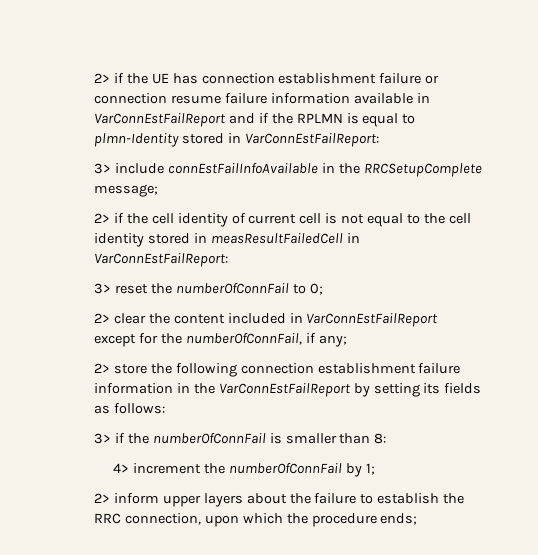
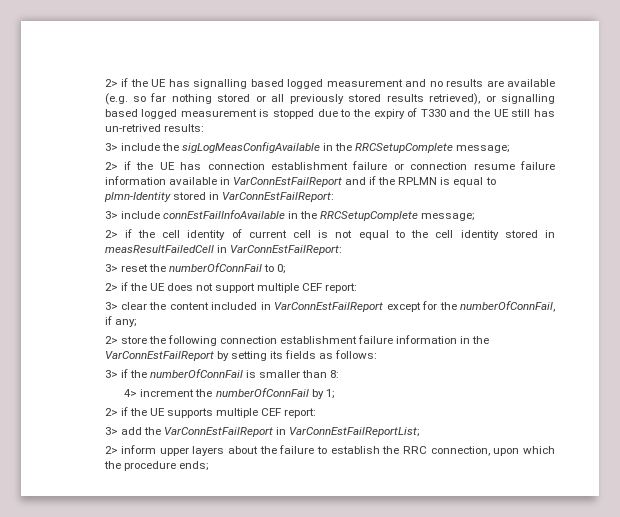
[93,73,198,84] 2> if the UE has -> [104,78,555,89] [104,93,555,105] [104,108,555,119] [104,124,204,132] [104,142,511,153] [104,161,202,170] 2> if the UE has signalling based logged measurement and no results are available (e.g. so far nothing stored or all previously stored results retrieved), or signalling based logged measurement is stopped due to the expiry of T330 and the UE still has un-retrived results: // 3> include the sigLogMeasConfigAvailable in the RRCSetupComplete message; // 2> if the UE has
(110, 318) none -> [120,282,358,293] [104,302,118,310] if the UE does not support multiple CEF report: // 3>
(375, 469) none -> [104,407,317,418] [104,427,421,437] // 2> if the UE supports multiple CEF report: // 3> add the VarConnEstFailReport in VarConnEstFailReportList;

